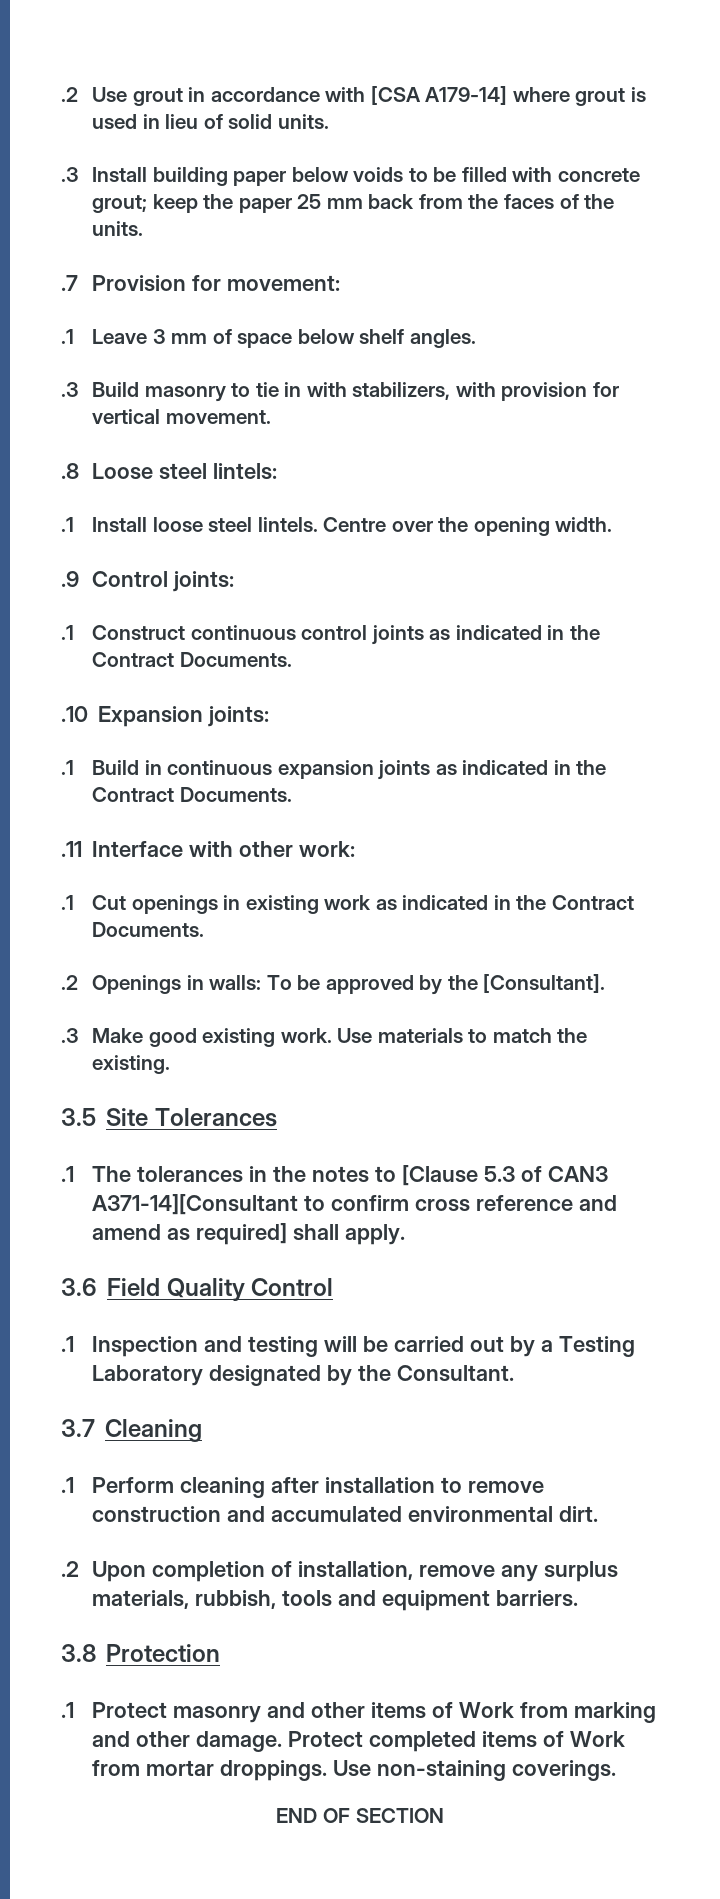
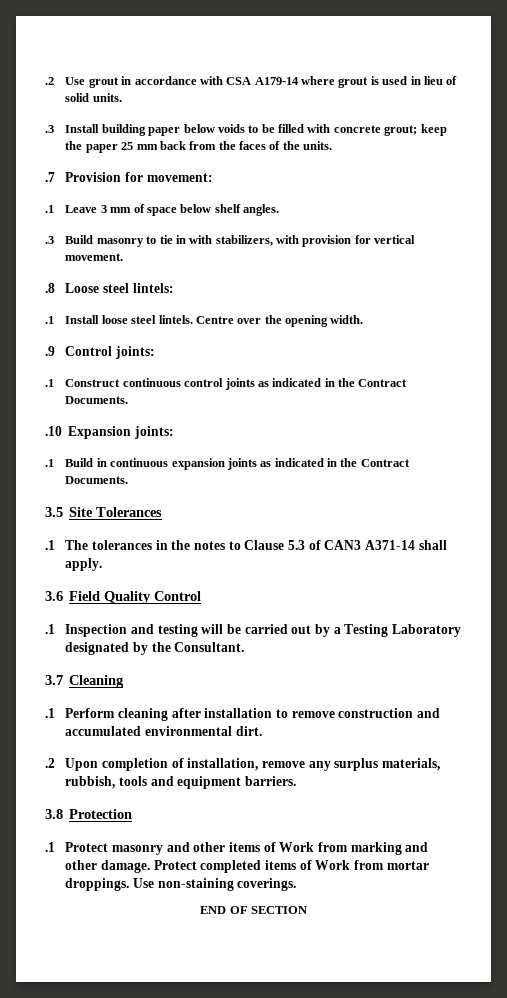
[370,86,508,105] [CSA A179-14] -> [226,77,299,85] CSA A179-14
[61,841,356,857] [61,895,635,914] [92,922,205,937] [61,974,606,995] [61,1028,588,1047] [92,1055,171,1074] // .11 Interface with other work: // .1 Cut openings in existing work as indicated in the Contract Documents. // .2 Openings in walls: To be approved by the [Consultant]. // .3 Make good existing work. Use materials to match the existing. -> (129, 480) none
[401,1165,478,1186] [Clause -> [244,540,285,550] Clause
[92,1194,617,1215] [92,1223,288,1245] A371-14][Consultant to confirm cross reference and amend as required] -> [364,540,415,550] A371-14

